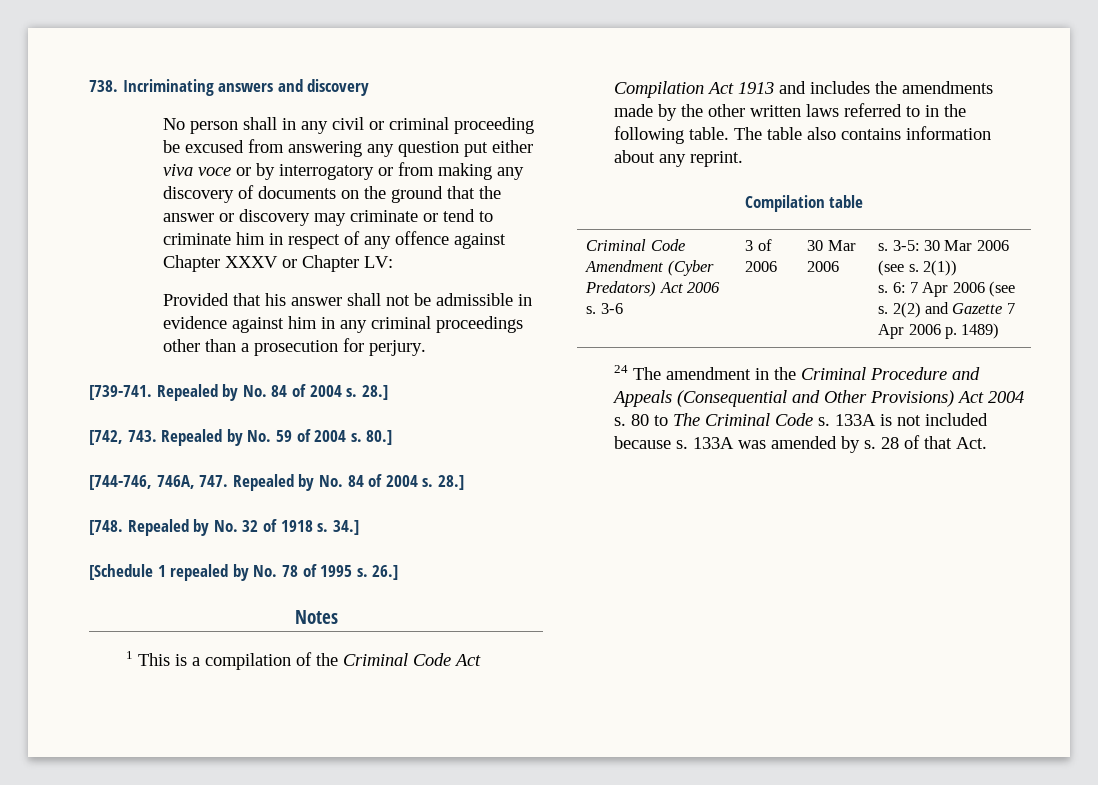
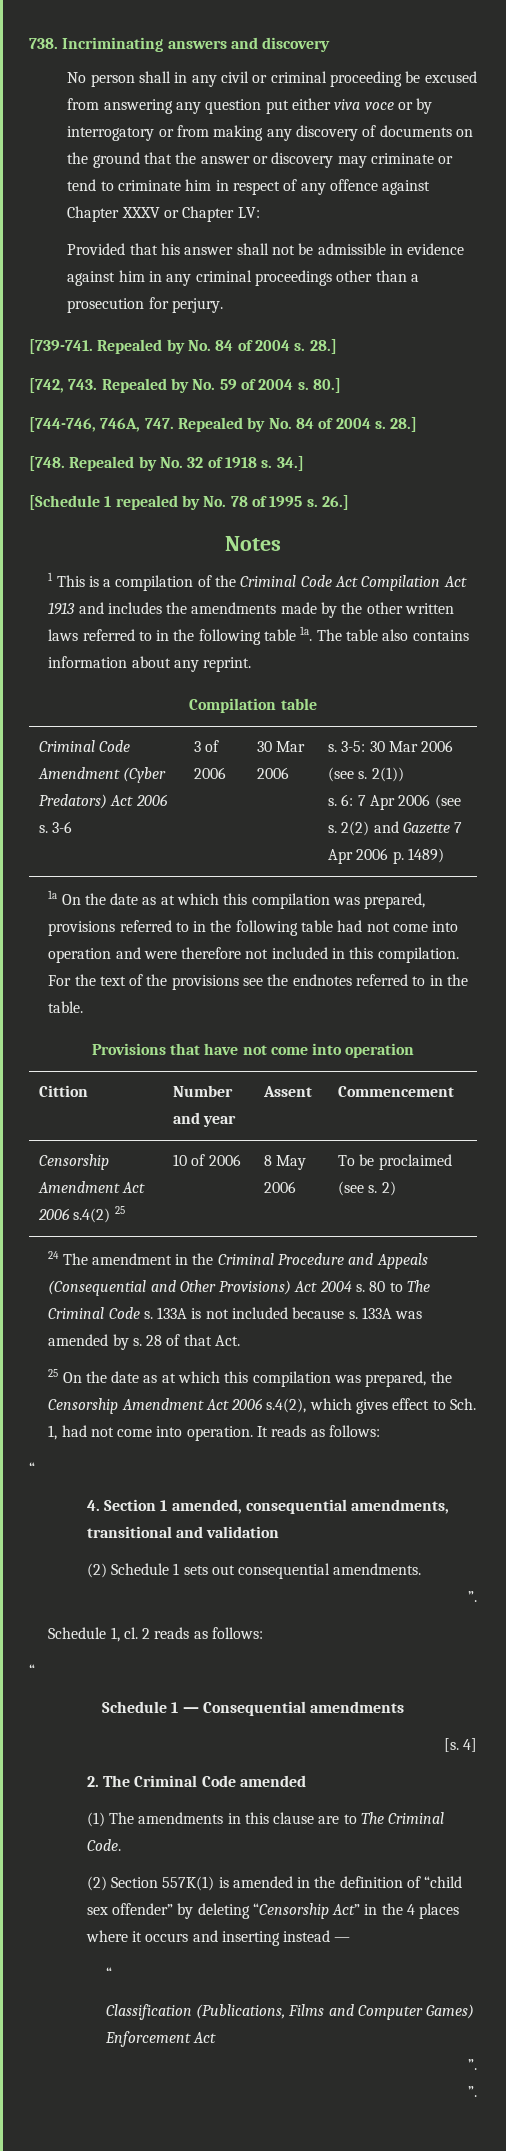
[688,127,729,140] table. -> [264,626,313,641] table 1a.
(1000, 331) none -> [48,890,426,909] [48,920,459,936] [48,947,459,963] [48,974,469,990] [48,1001,84,1013] [91,1043,415,1058] [38,1085,88,1097] [172,1085,233,1097] [172,1112,237,1127] [262,1086,312,1097] [337,1086,454,1097] [38,1154,109,1170] [37,1181,146,1193] [37,1206,125,1223] [172,1154,241,1166] [263,1155,307,1170] [263,1181,296,1193] [337,1154,452,1170] [337,1181,396,1196] // 1a On the date as at which this compilation was prepared, provisions referred to in the following table had not come into operation and were therefore not included in this compilation. For the text of the provisions see the endnotes referred to in the table. // Provisions that have not come into operation // Cittion | Number and year | Assent | Commencement // Censorship Amendment Act 2006 s.4(2) 25 | 10 of 2006 | 8 May 2006 | To be proclaimed (see s. 2)
(987, 443) none -> [48,1369,452,1387] [48,1398,477,1414] [48,1425,381,1441] [29,1462,35,1474] [86,1499,450,1514] [86,1526,280,1538] [86,1563,422,1579] [468,1591,477,1602] [48,1627,264,1642] [29,1664,35,1676] [101,1701,405,1716] [443,1738,477,1752] [86,1775,306,1787] [86,1812,445,1827] [86,1839,121,1851] [86,1876,463,1891] [86,1903,460,1919] [85,1930,351,1946] [105,1967,112,1979] [105,2004,475,2020] [104,2031,217,2047] [468,2059,477,2070] [468,2086,477,2097] // 25 On the date as at which this compilation was prepared, the Censorship Amendment Act 2006 s.4(2), which gives effect to Sch. 1, had not come into operation. It reads as follows: // “ // 4. Section 1 amended, consequential amendments, transitional and validation // (2) Schedule 1 sets out consequential amendments. // ”. // Schedule 1, cl. 2 reads as follows: // “ // Schedule 1 — Consequential amendments // [s. 4] // 2. The Criminal Code amended // (1) The amendments in this clause are to The Criminal Code. // (2) Section 557K(1) is amended in the definition of “child sex offender” by deleting “Censorship Act” in the 4 places where it occurs and inserting instead — // “ // Classification (Publications, Films and Computer Games) Enforcement Act // ”. // ”.

